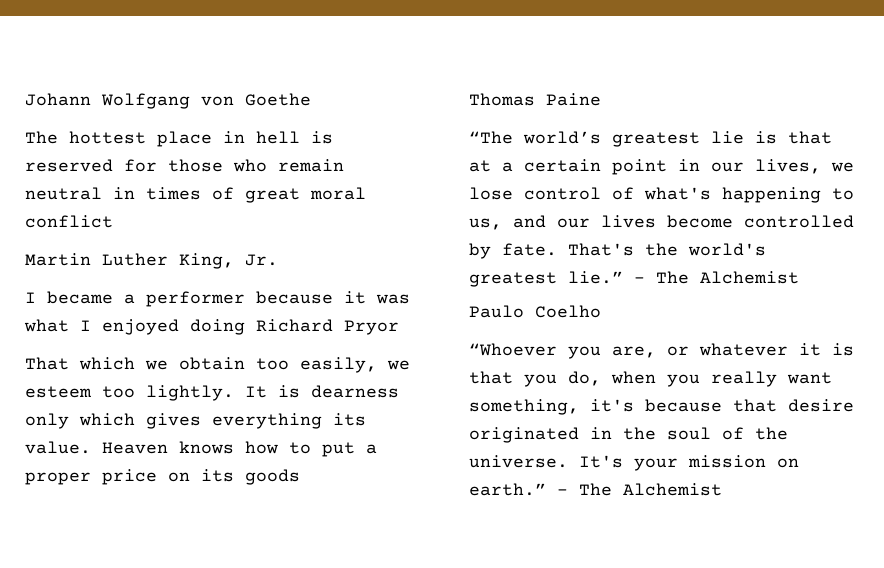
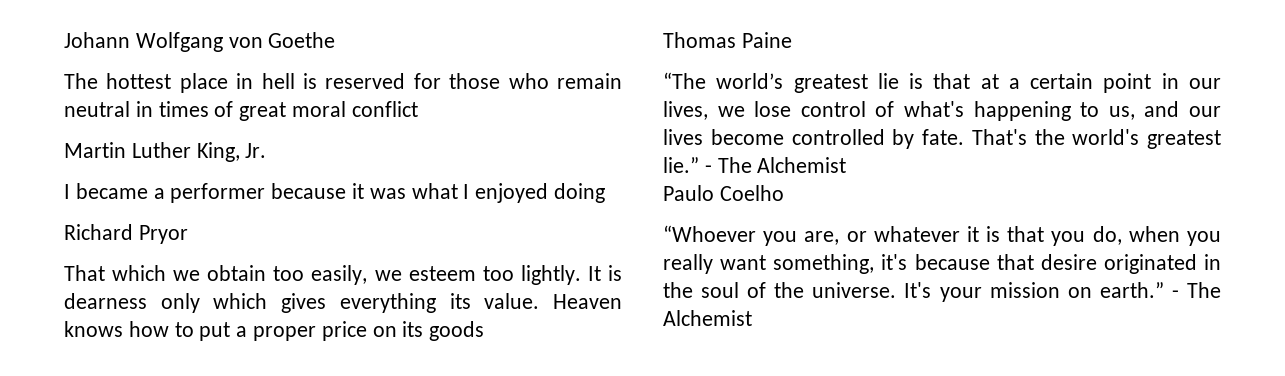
(245, 327) none -> (606, 193) //

